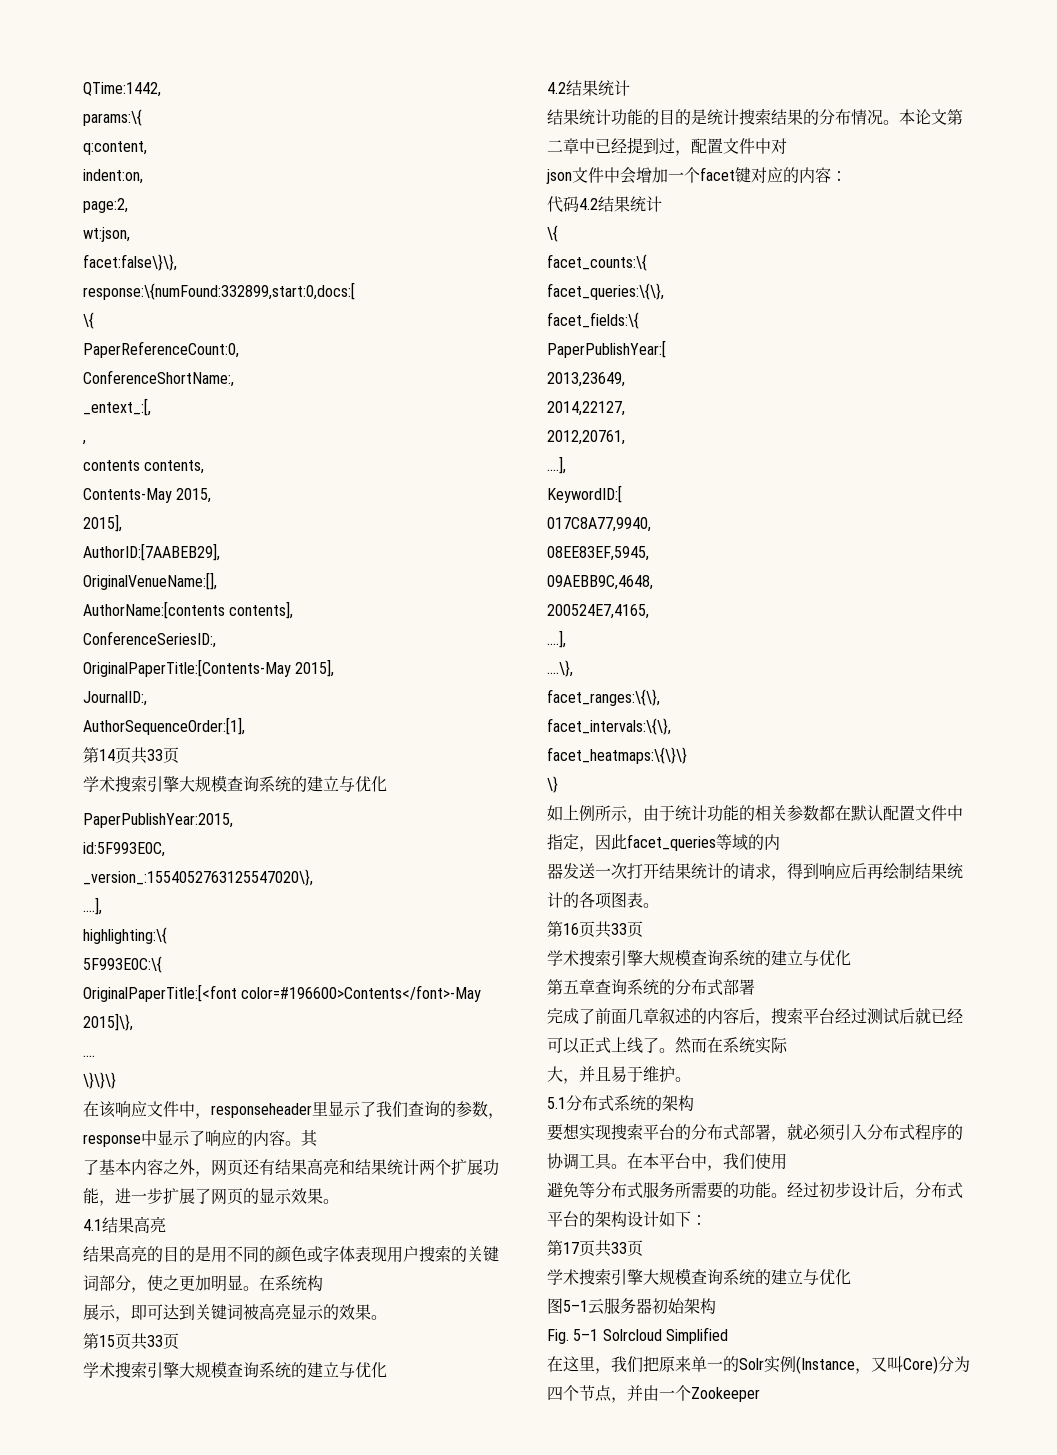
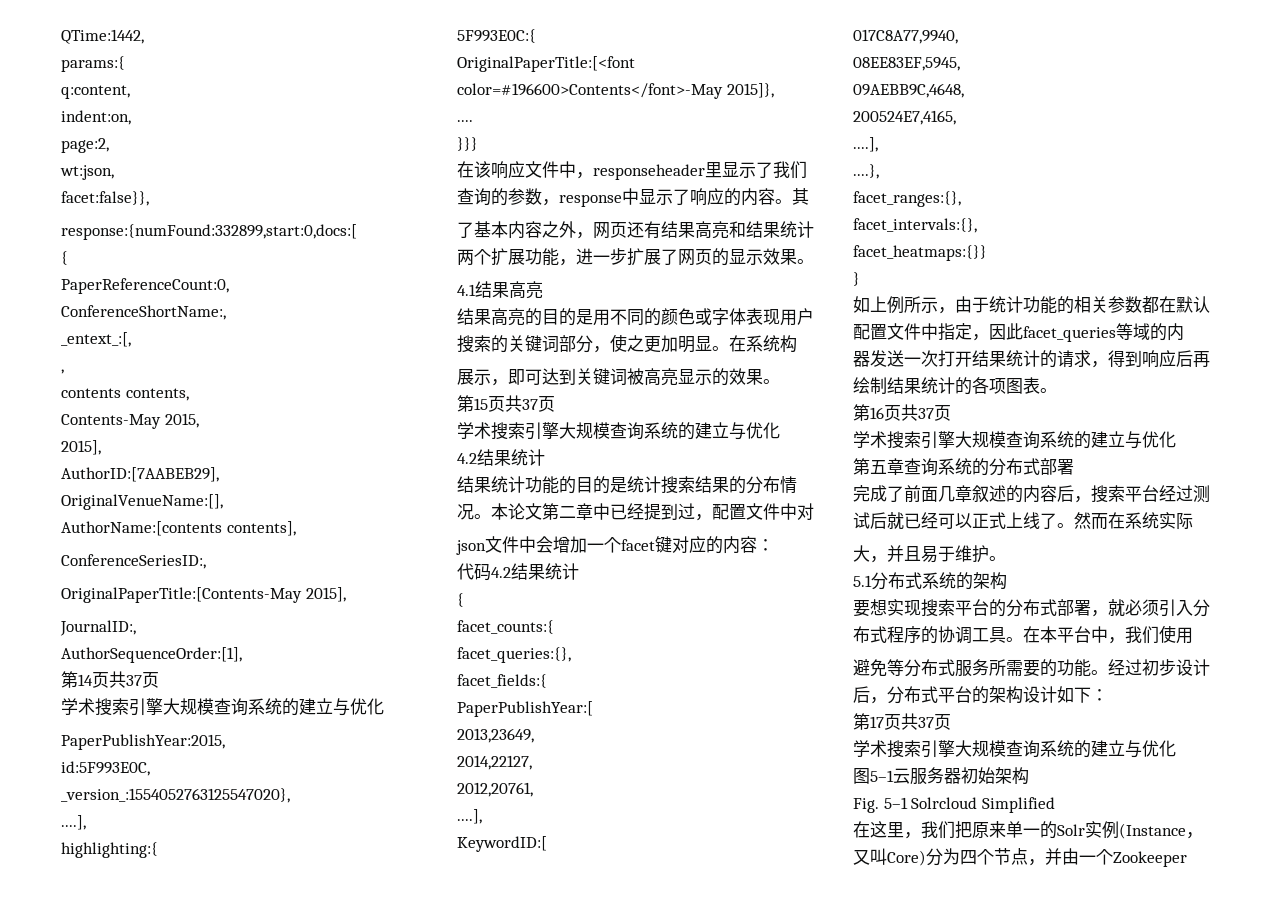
[83,109,142,126] params:\{ -> [61,56,125,72] params:{
[83,254,177,271] [83,282,355,300] [83,312,94,329] facet:false\}\}, // response:\{numFound:332899,start:0,docs:[ // \{ -> [61,191,149,206] [61,224,357,240] [61,251,68,265] facet:false}}, // response:{numFound:332899,start:0,docs:[ // {
[147,749,163,761] 33 -> [126,675,142,686] 37
[83,869,313,886] [83,897,102,915] [83,927,167,944] [83,956,162,973] _version_:1554052763125547020\}, // ....], // highlighting:\{ // 5F993E0C:\{ -> [61,788,290,803] [61,815,86,830] [61,842,158,858] [457,29,536,43] _version_:1554052763125547020}, // ....], // highlighting:{ // 5F993E0C:{
[83,1013,133,1031] 2015]\}, -> [726,83,774,98] 2015]},
[83,1072,116,1089] \}\}\} -> [457,137,478,151] }}}
[147,1335,163,1347] 33 -> [522,399,538,410] 37
[547,225,558,242] [547,254,647,271] [547,283,664,300] [547,312,639,329] \{ // facet_counts:\{ // facet_queries:\{\}, // facet_fields:\{ -> [457,593,464,607] [457,620,554,634] [457,647,571,663] [457,674,547,688] { // facet_counts:{ // facet_queries:{}, // facet_fields:{
[547,660,573,677] [547,689,660,706] [547,718,671,735] [547,747,687,764] [547,776,558,793] ....\}, // facet_ranges:\{\}, // facet_intervals:\{\}, // facet_heatmaps:\{\}\} // \} -> [853,164,879,179] [853,191,961,207] [853,218,977,233] [853,245,987,261] [853,272,860,286] ....}, // facet_ranges:{}, // facet_intervals:{}, // facet_heatmaps:{}} // }
[611,923,627,935] 33 -> [918,408,934,419] 37
[611,1242,627,1254] 33 -> [918,717,934,728] 37

